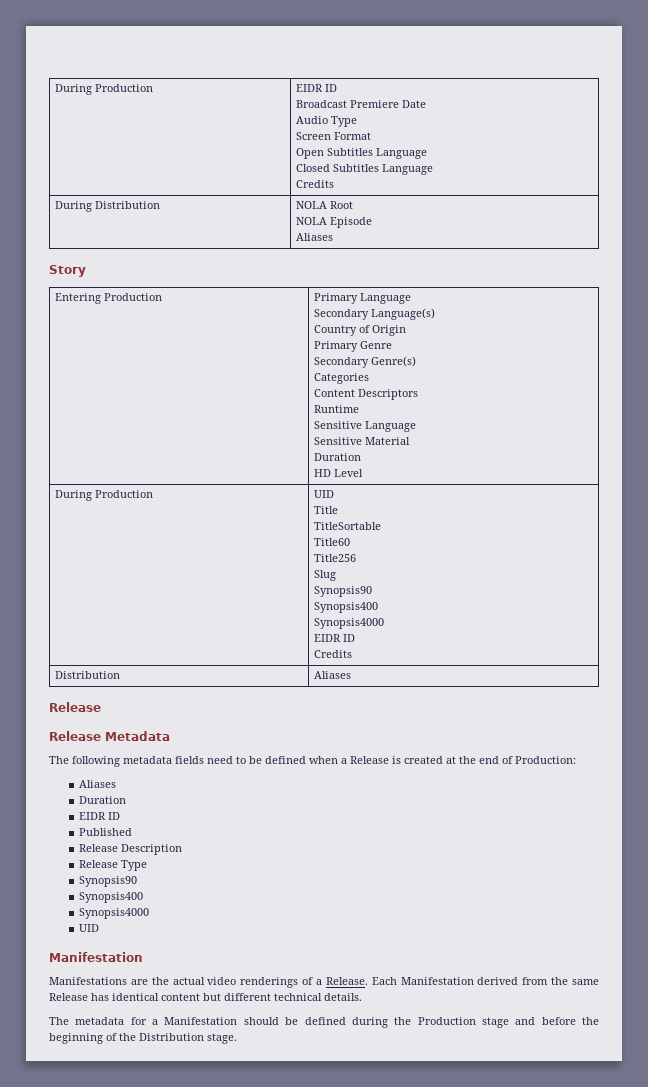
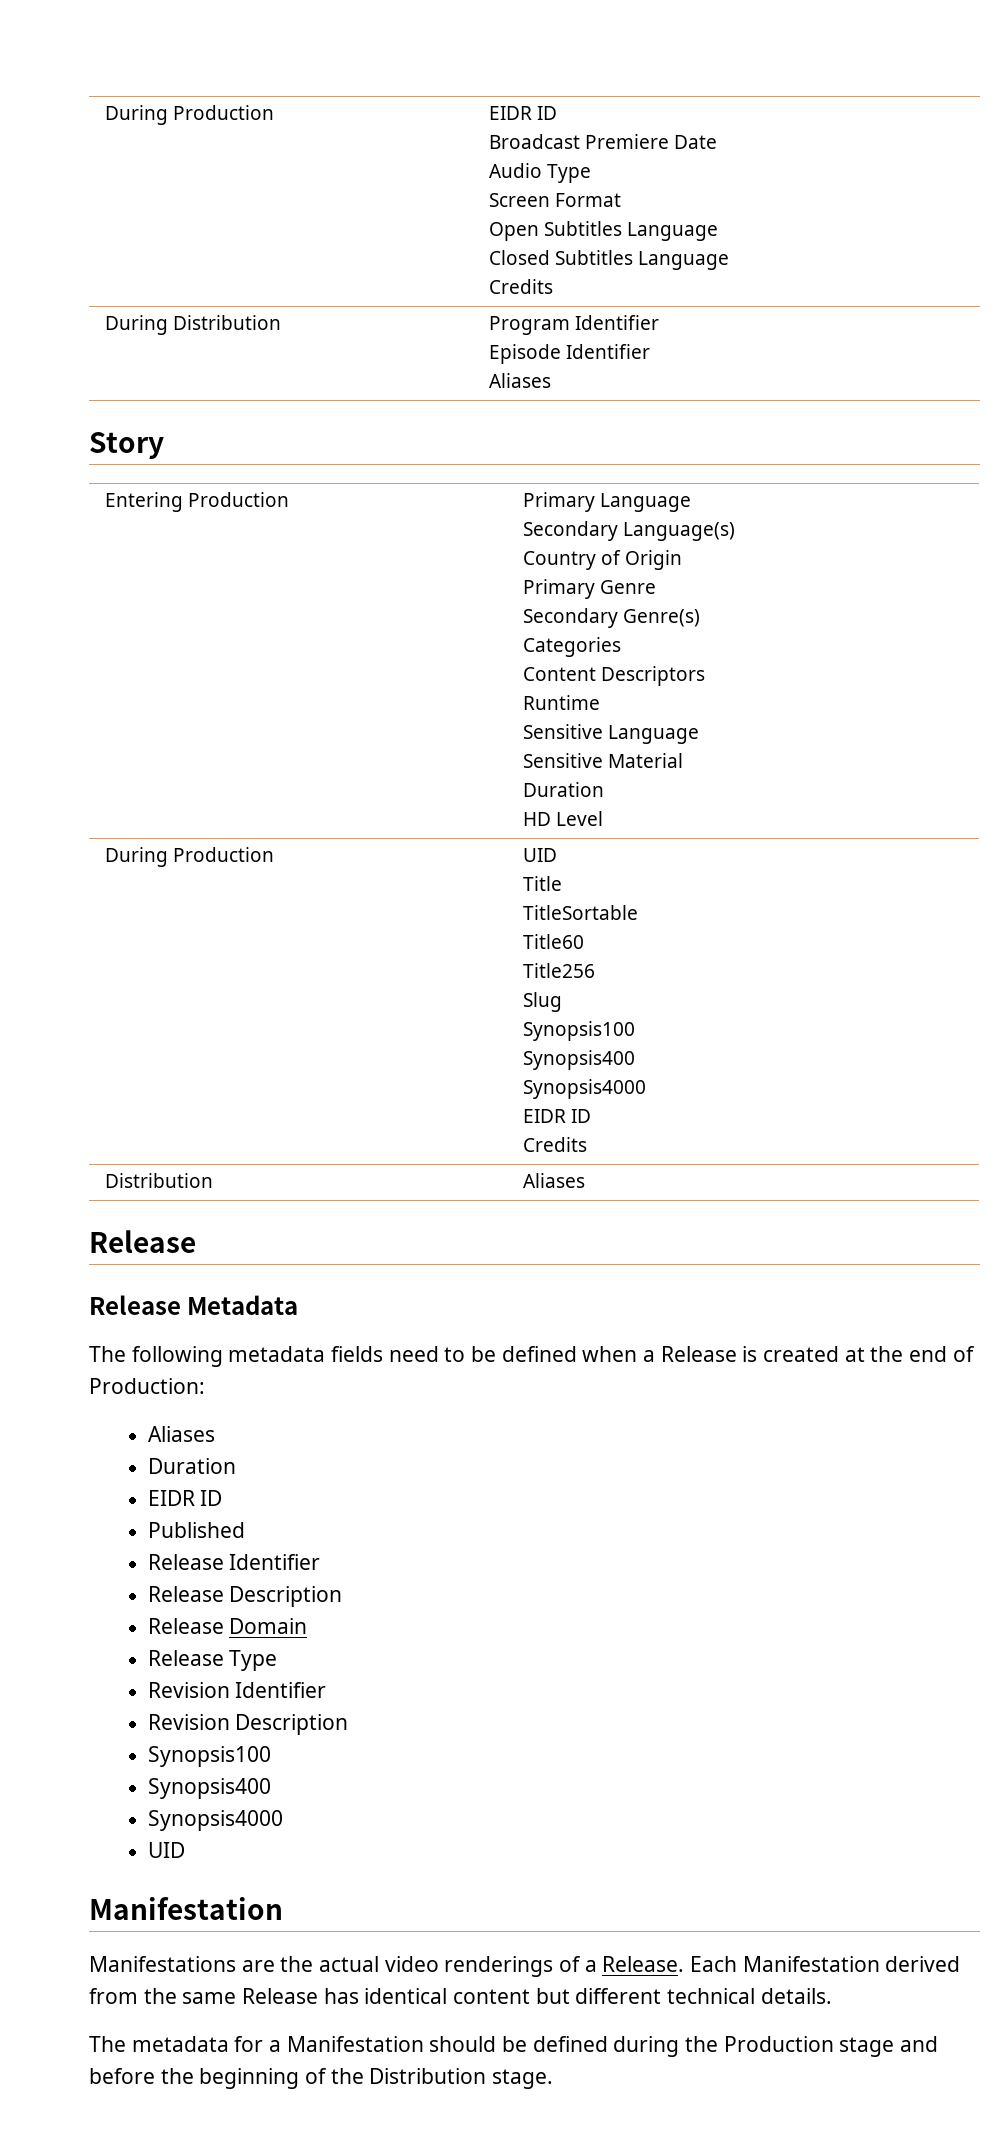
[295,201,353,209] [295,217,327,225] NOLA Root // NOLA -> [488,315,659,335] Program Identifier //
(372, 222) none -> [565,344,650,359] Identifier
[313,586,372,597] Synopsis90 -> [522,1021,635,1041] Synopsis100
(133, 832) none -> [147,1554,321,1570] // Release Identifier
(183, 849) none -> [147,1618,308,1634] // Release Domain
[79,876,138,887] Synopsis90 -> [147,1682,327,1698] [147,1714,349,1735] [147,1746,271,1767] Revision Identifier // Revision Description // Synopsis100

